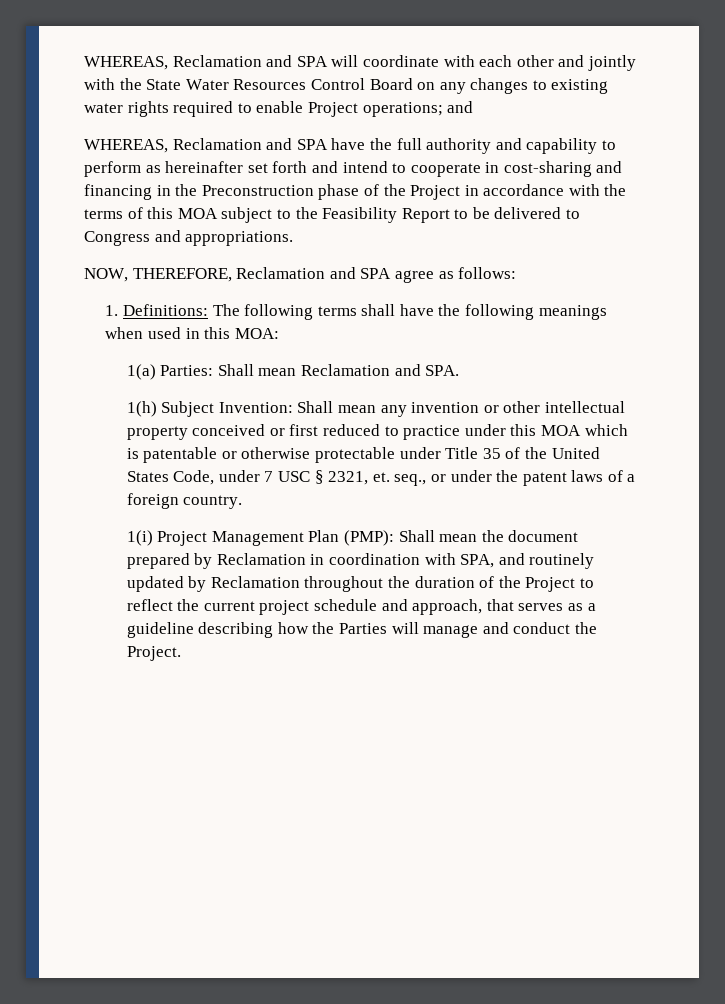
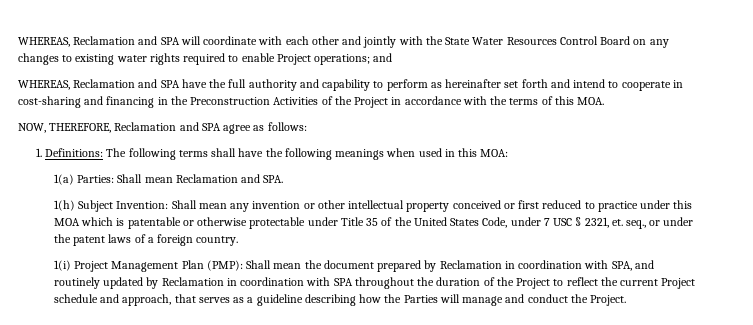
[318,184,360,200] phase -> [273,97,319,105] Activities
[177,207,581,223] [84,230,294,246] MOA subject to the Feasibility Report to be delivered to Congress and appropriations. -> [577,97,605,105] MOA.
(300, 582) none -> [226,277,353,286] in coordination with SPA
[259,600,310,615] project -> [661,278,696,289] Project

